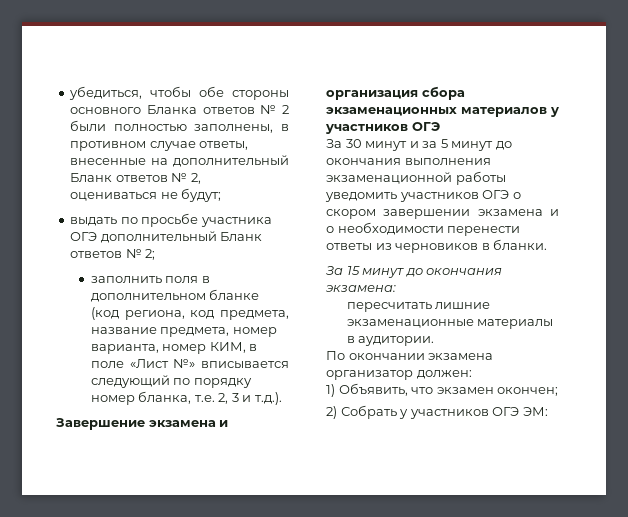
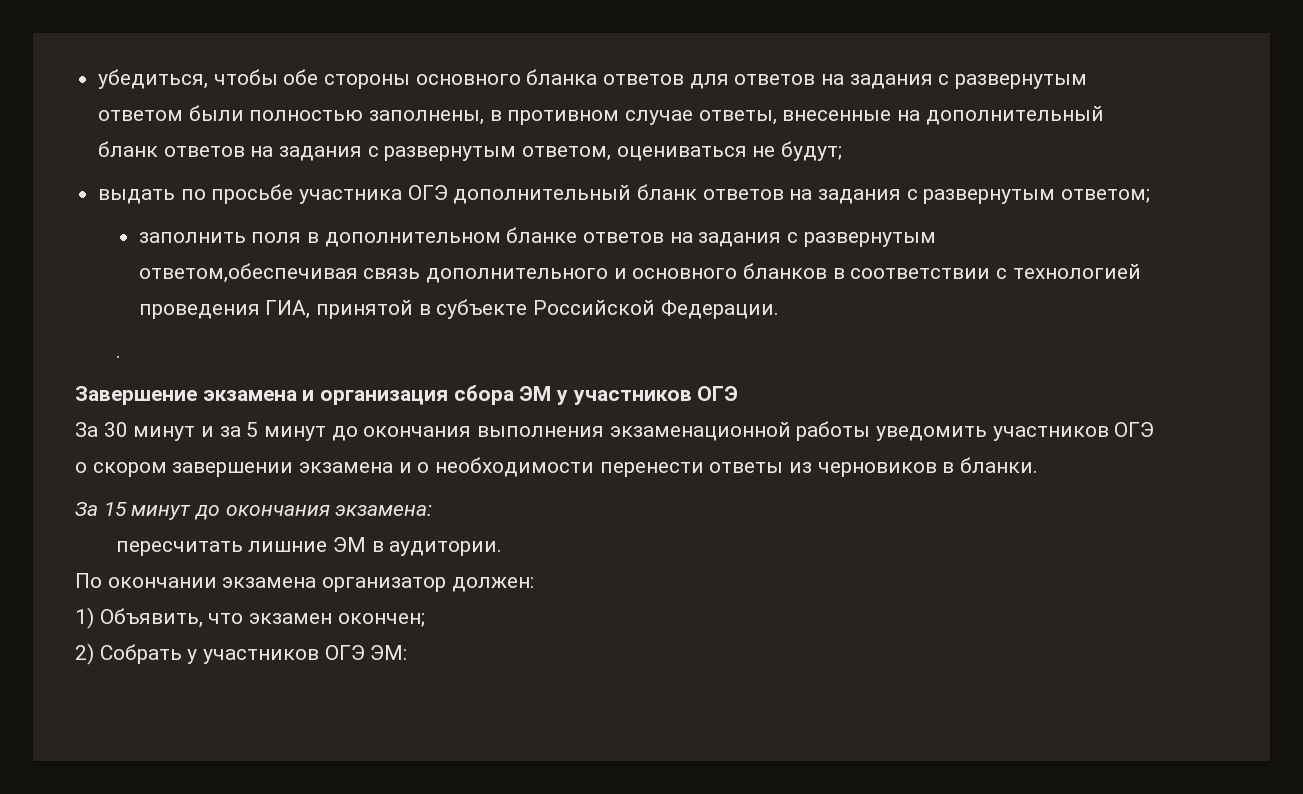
[146,105,289,114] Бланка ответов № 2 -> [526,69,1088,89] [98,110,184,121] бланка ответов для ответов на задания с развернутым ответом
[70,173,201,184] Бланк ответов № 2, -> [98,141,612,161] бланк ответов на задания с развернутым ответом,
[220,232,263,241] [70,249,156,260] Бланк ответов № 2; -> [637,184,1151,204] бланк ответов на задания с развернутым ответом;
[90,307,289,320] [90,327,277,337] [90,342,258,354] [90,359,289,369] [90,375,252,388] [90,391,282,405] (код региона, код предмета, название предмета, номер варианта, номер КИМ, в поле «Лист №» вписывается следующий по порядку номер бланка, т.е. 2, 3 и т.д.). -> [583,232,936,247] [138,263,1141,283] [138,299,779,319] [115,355,121,358] ответов на задания с развернутым ответом,обеспечивая связь дополнительного и основного бланков в соответствии с технологией проведения ГИА, принятой в субъекте Российской Федерации. // .
[326,107,547,117] экзаменационных материалов -> [519,386,552,401] ЭМ
[346,319,554,329] экзаменационные материалы -> [332,537,366,552] ЭМ

